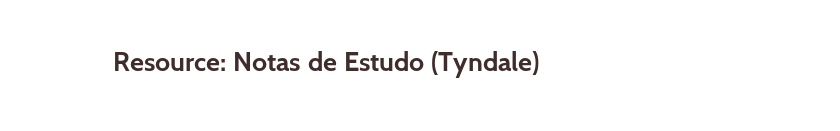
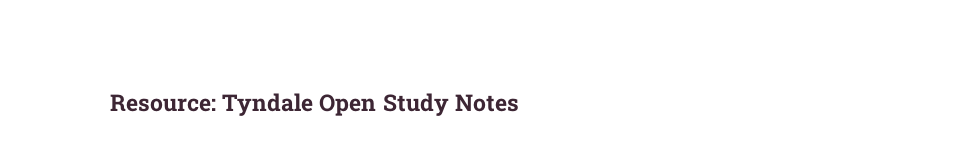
[233,51,540,78] Notas de Estudo (Tyndale) -> [222,93,519,116] Tyndale Open Study Notes

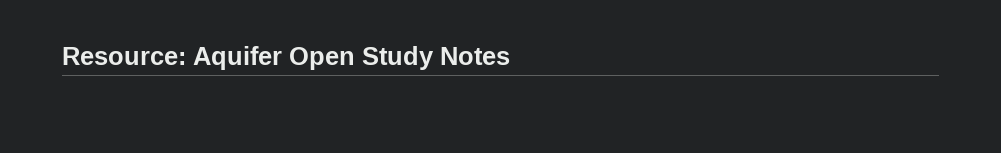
[222,93,314,116] Tyndale -> [193,46,282,70] Aquifer

